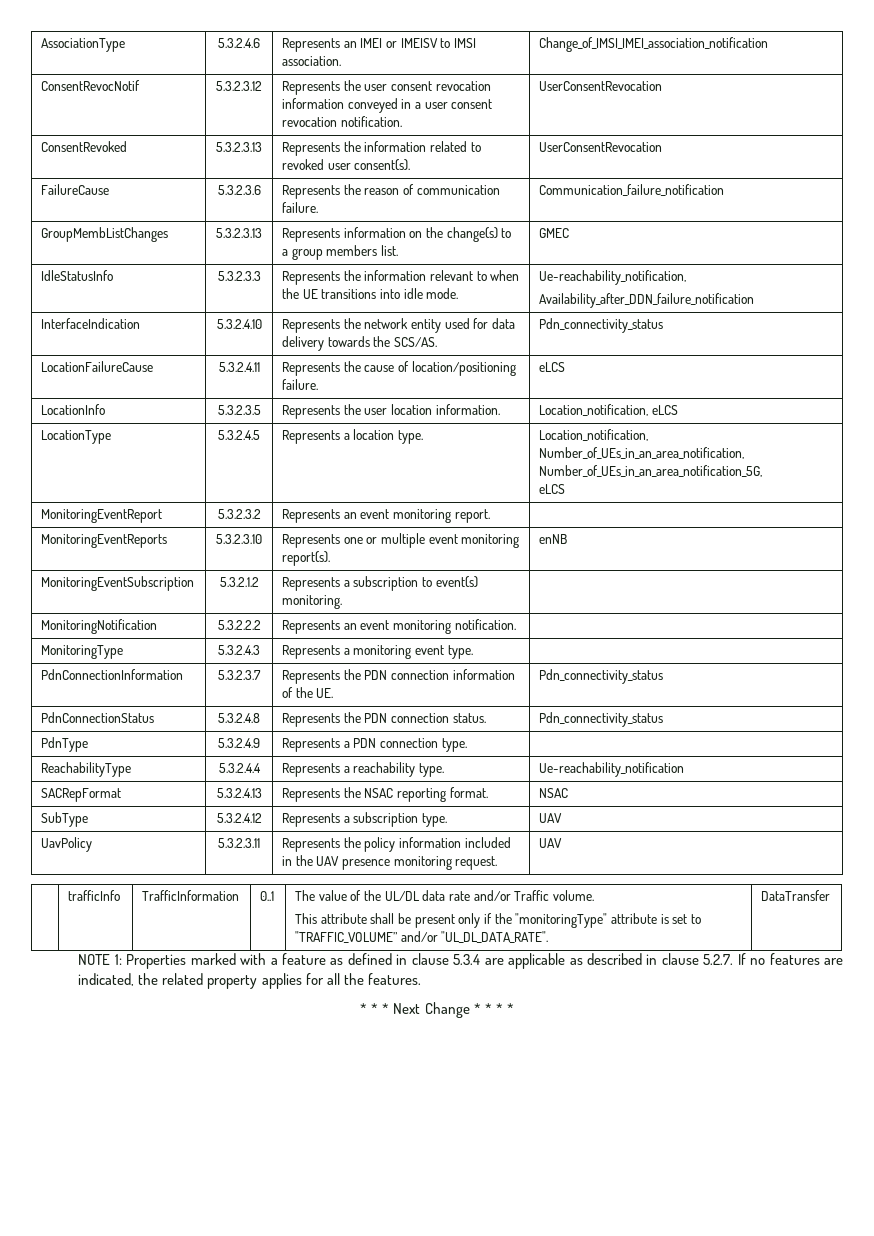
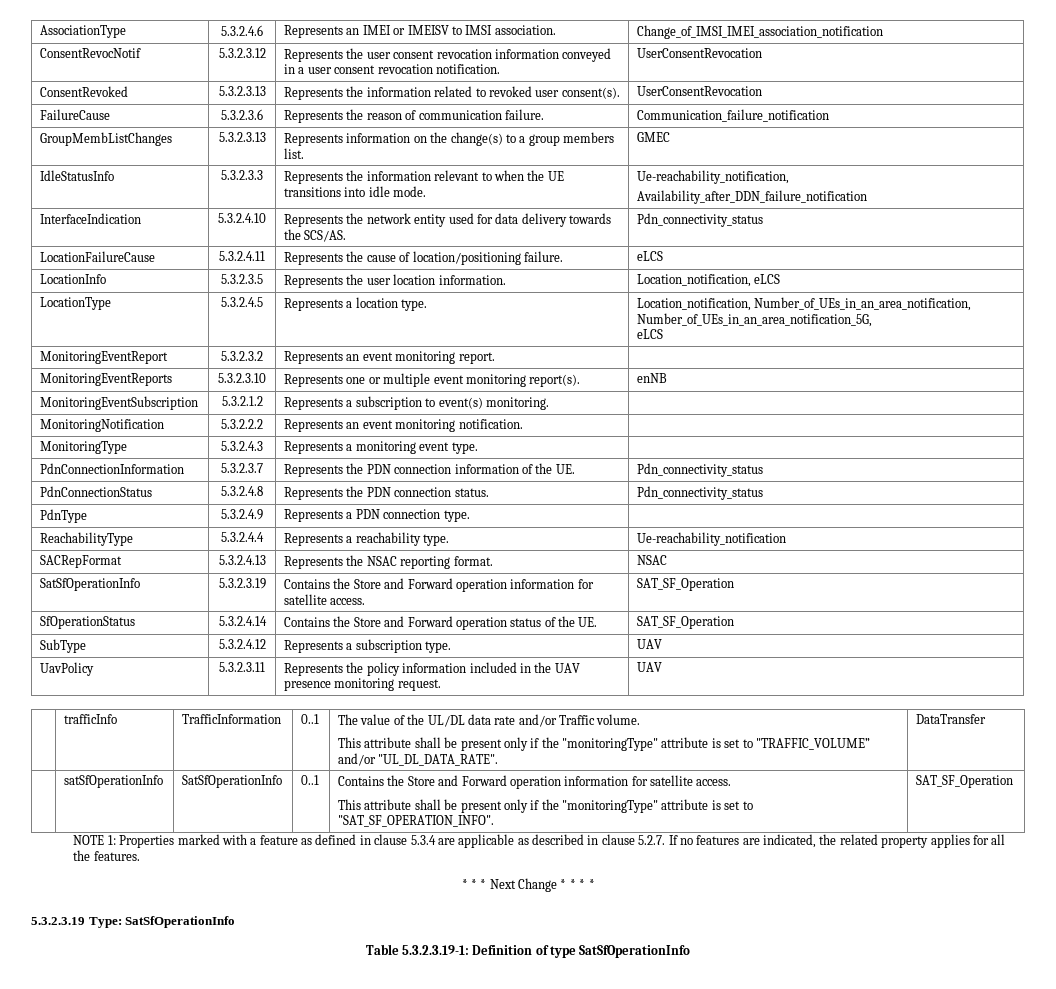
(569, 793) none -> [40,578,141,591] [218,578,266,589] [284,578,594,592] [284,594,366,605] [637,578,735,591] [40,616,136,629] [218,616,267,626] [284,616,598,630] [637,616,735,629] // SatSfOperationInfo | 5.3.2.3.19 | Contains the Store and Forward operation information for satellite access. | SAT_SF_Operation // SfOperationStatus | 5.3.2.4.14 | Contains the Store and Forward operation status of the UE. | SAT_SF_Operation
(831, 895) none -> [64,775,164,788] [182,775,283,788] [301,775,320,785] [338,775,732,789] [338,799,753,813] [338,815,495,827] [916,775,1014,788] // | satSfOperationInfo | SatSfOperationInfo | 0..1 | Contains the Store and Forward operation information for satellite access. // This attribute shall be present only if the "monitoringType" attribute is set to "SAT_SF_OPERATION_INFO". | SAT_SF_Operation
(514, 1008) none -> [31,916,236,928] [365,944,691,958] // 5.3.2.3.19 Type: SatSfOperationInfo // Table 5.3.2.3.19-1: Definition of type SatSfOperationInfo

